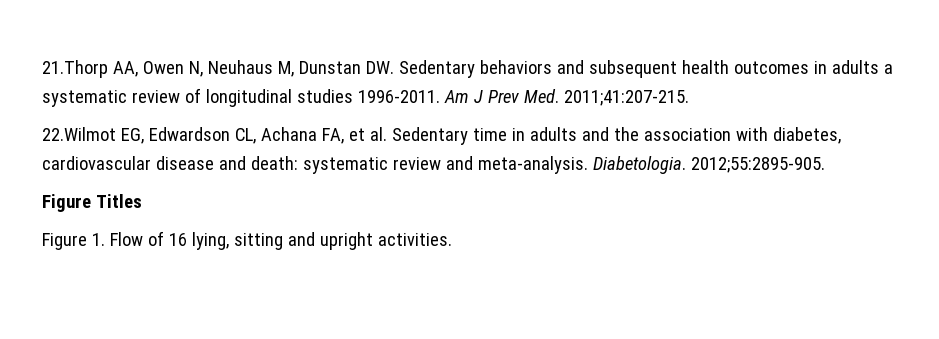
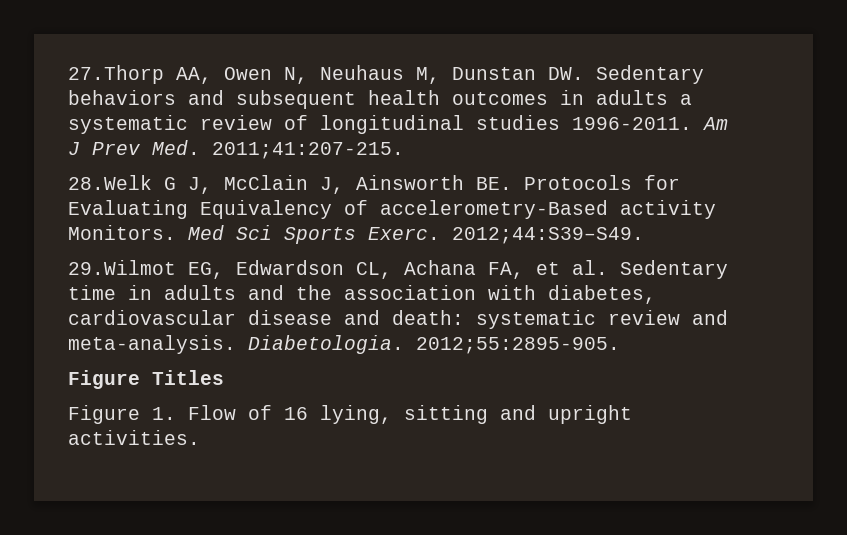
[42,60,108,78] 21.Thorp -> [68,65,164,84] 27.Thorp
[42,127,116,141] 22.Wilmot -> [68,175,680,194] [68,200,716,219] [68,225,644,244] [68,260,176,275] 28.Welk G J, McClain J, Ainsworth BE. Protocols for Evaluating Equivalency of accelerometry-Based activity Monitors. Med Sci Sports Exerc. 2012;44:S39–S49. // 29.Wilmot

